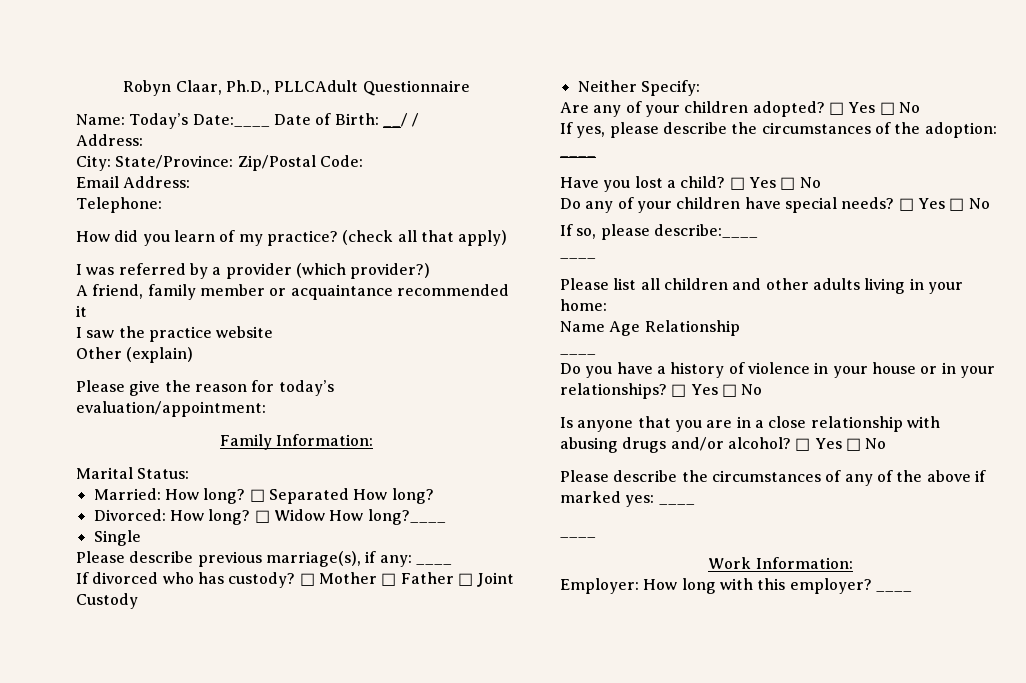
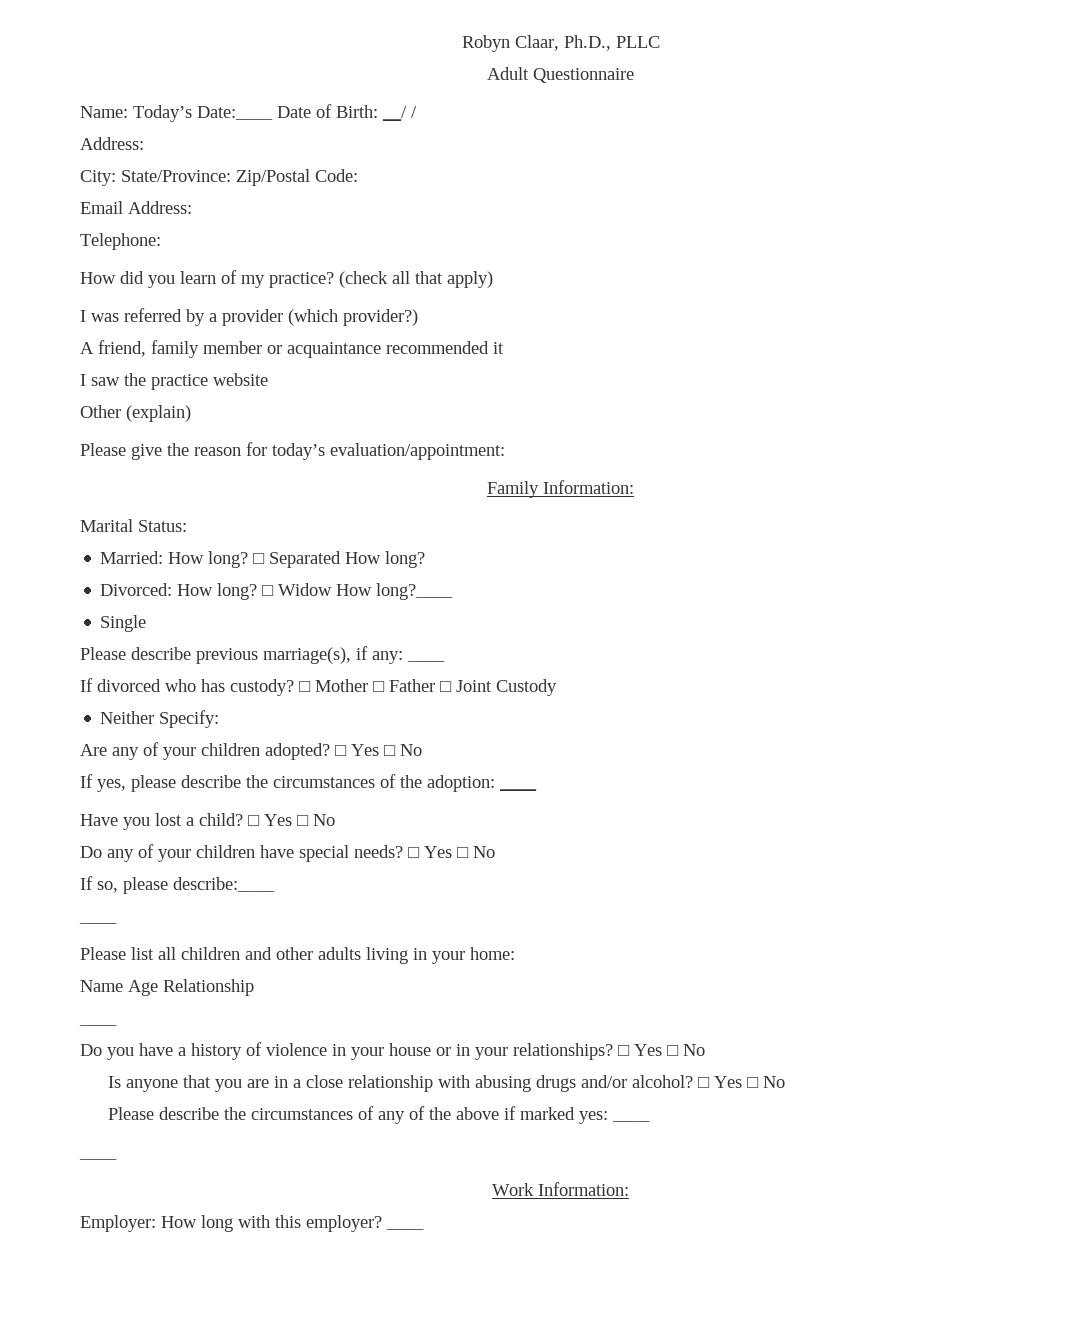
[274,80,359,92] PLLCAdult -> [615,36,660,48] [487,67,529,80] PLLC // Adult

